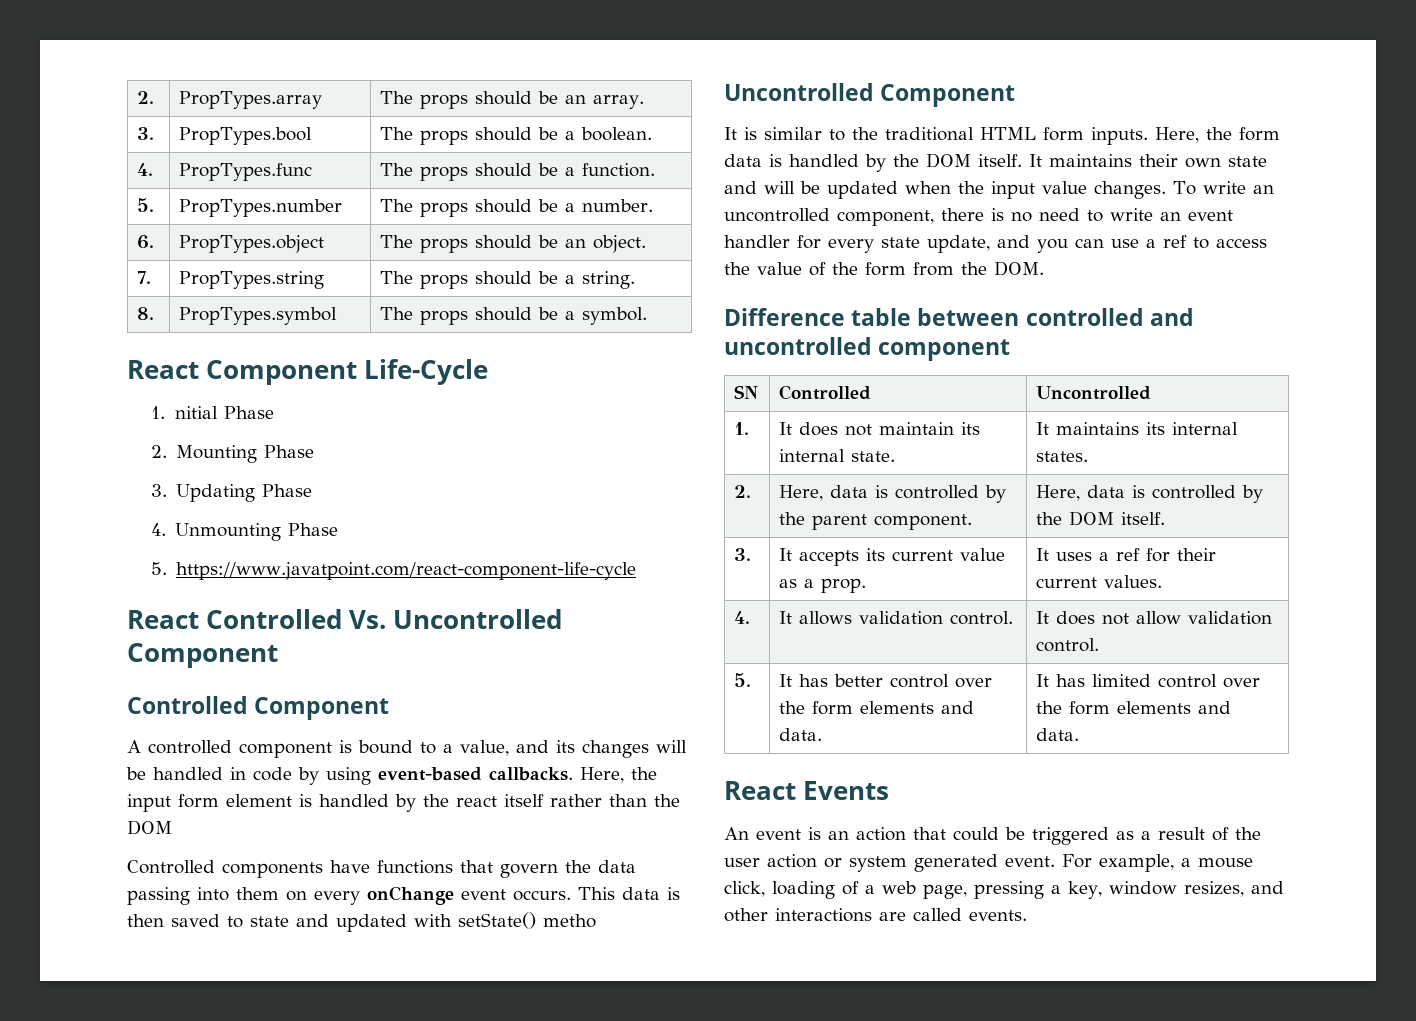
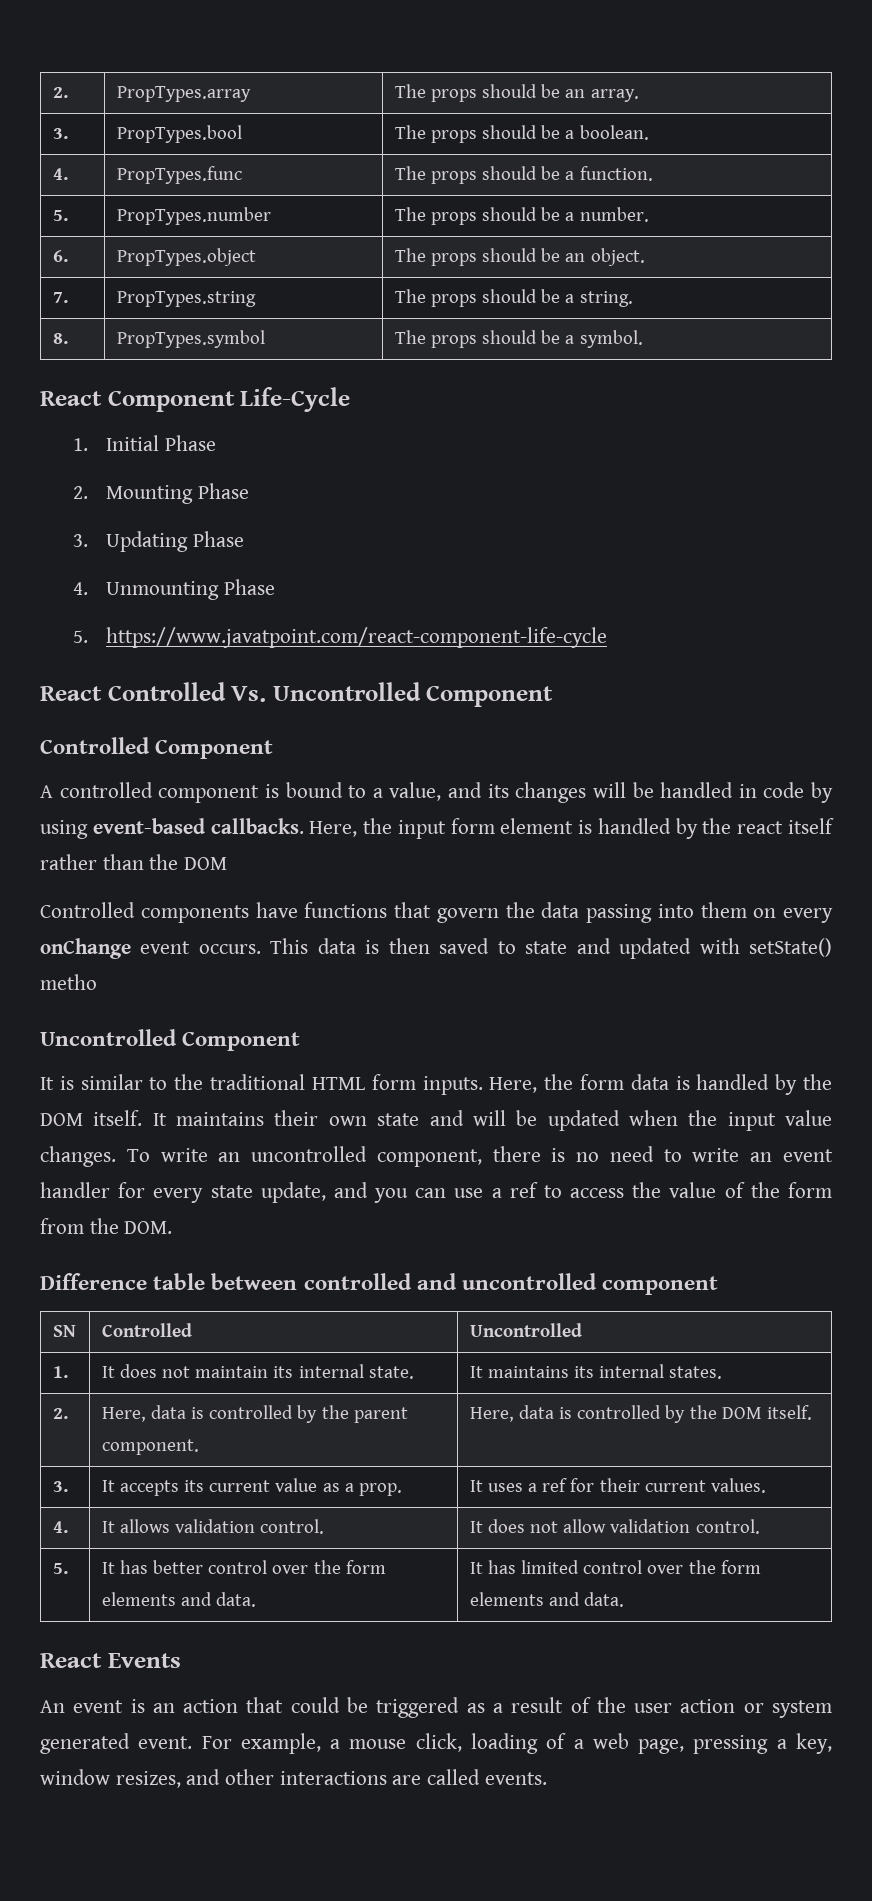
[174,406,218,419] nitial -> [106,435,160,451] Initial

